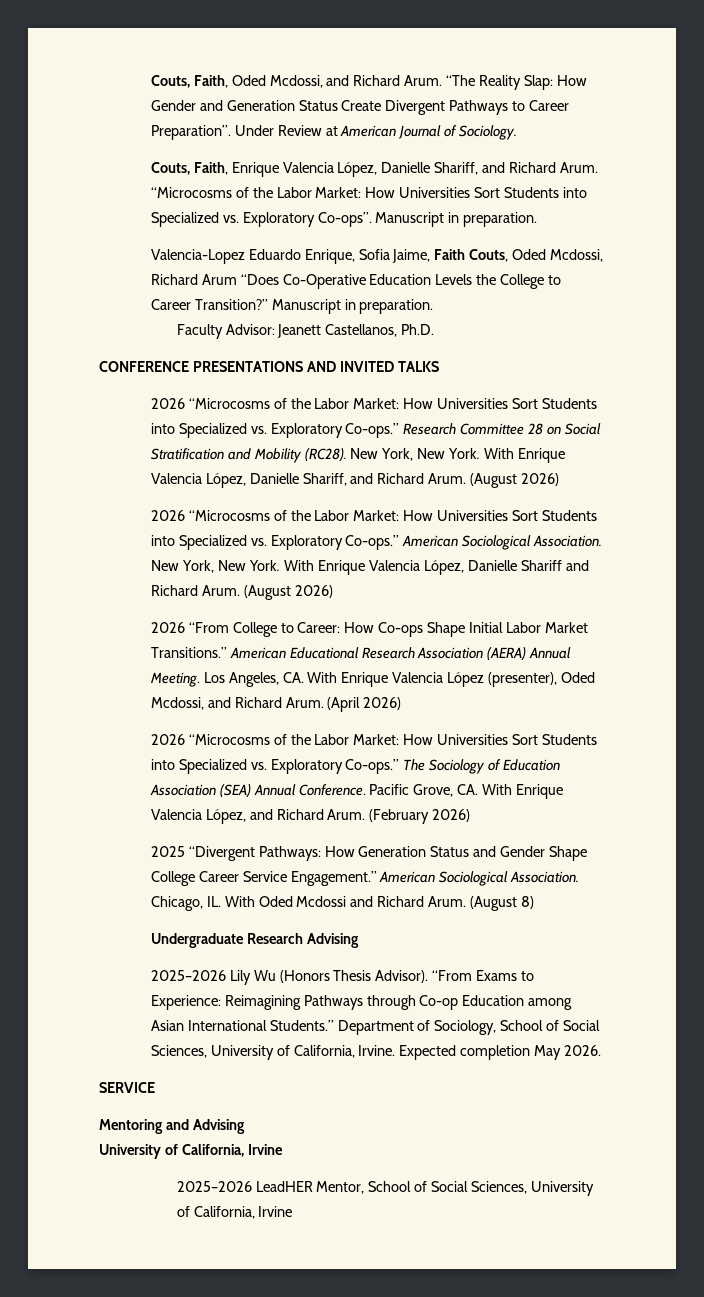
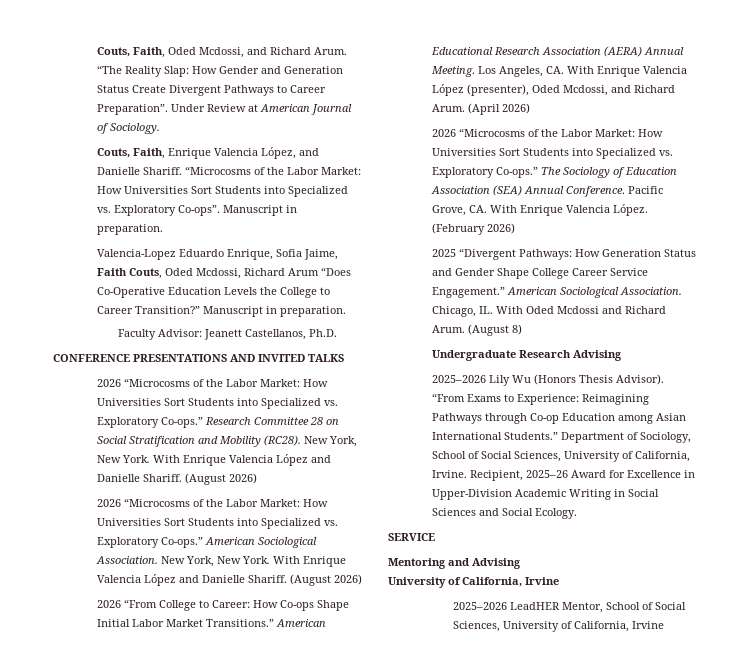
[381,162,599,175] Danielle Shariff, and Richard Arum. -> [298,148,319,156] [96,167,182,175] and Danielle Shariff.
[205,473,467,488] López, Danielle Shariff, and Richard Arum. -> [275,454,331,466] [96,474,182,482] López and Danielle Shariff.
[424,560,589,575] [150,585,240,596] López, Danielle Shariff and Richard Arum. -> [143,574,287,586] López and Danielle Shariff.
[205,809,366,824] López, and Richard Arum. -> [612,204,648,216] López.
[399,1045,602,1060] Expected completion May 2026. -> [469,470,695,481] [431,489,659,500] [431,508,577,519] Recipient, 2025–26 Award for Excellence in Upper-Division Academic Writing in Social Sciences and Social Ecology.

